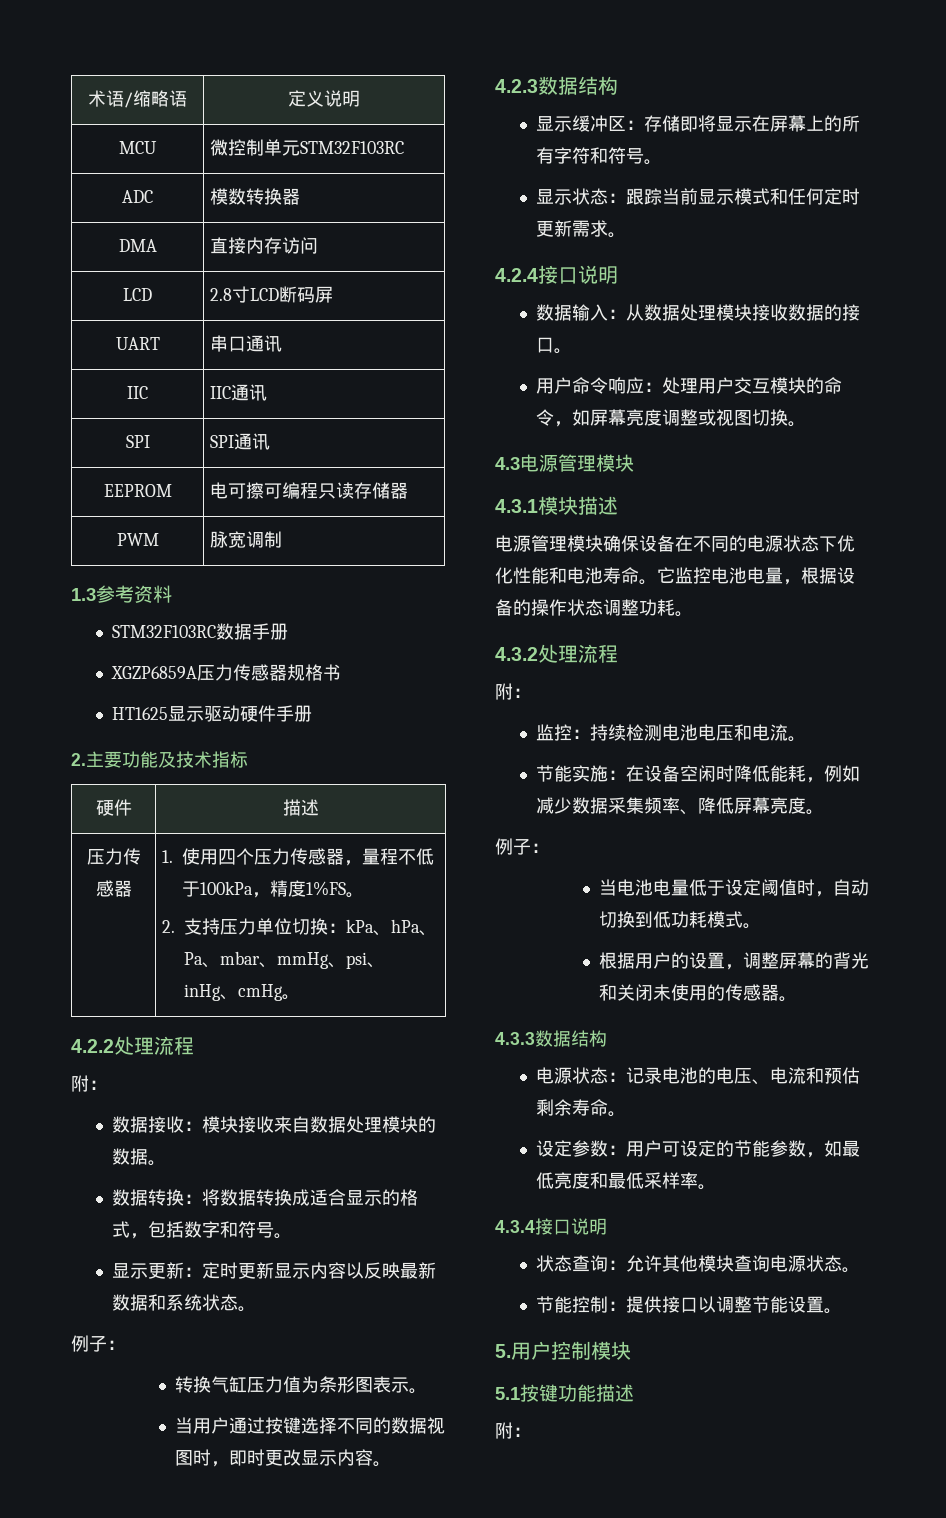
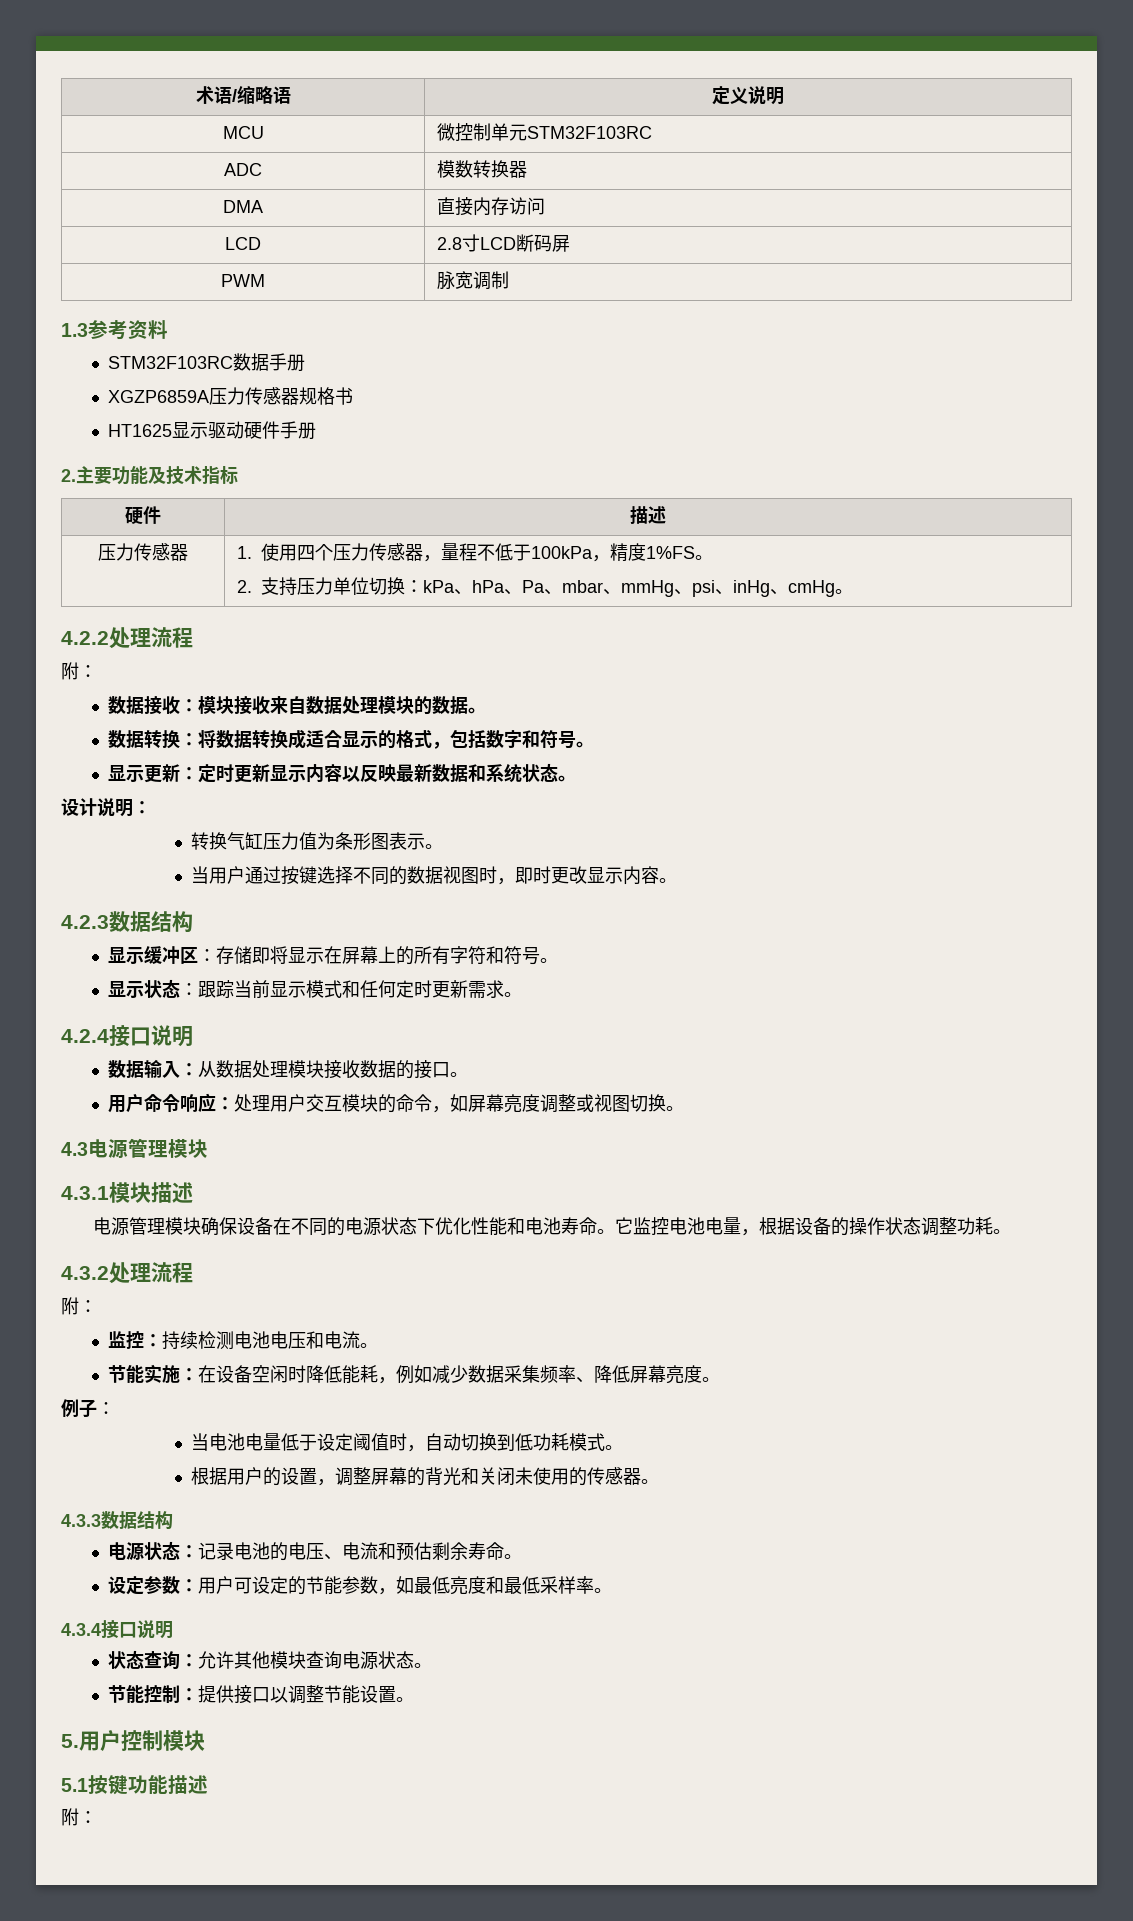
[115,337,160,350] [210,335,283,352] [127,386,148,399] [210,384,268,401] [125,435,150,448] [210,433,271,450] [103,484,172,497] [210,482,409,499] // UART | 串口通讯 // IIC | IIC通讯 // SPI | SPI通讯 // EEPROM | 电可擦可编程只读存储器 -> (571, 243) none
[71,1335,107,1352] 例子 -> [61,798,133,817] 设计说明

